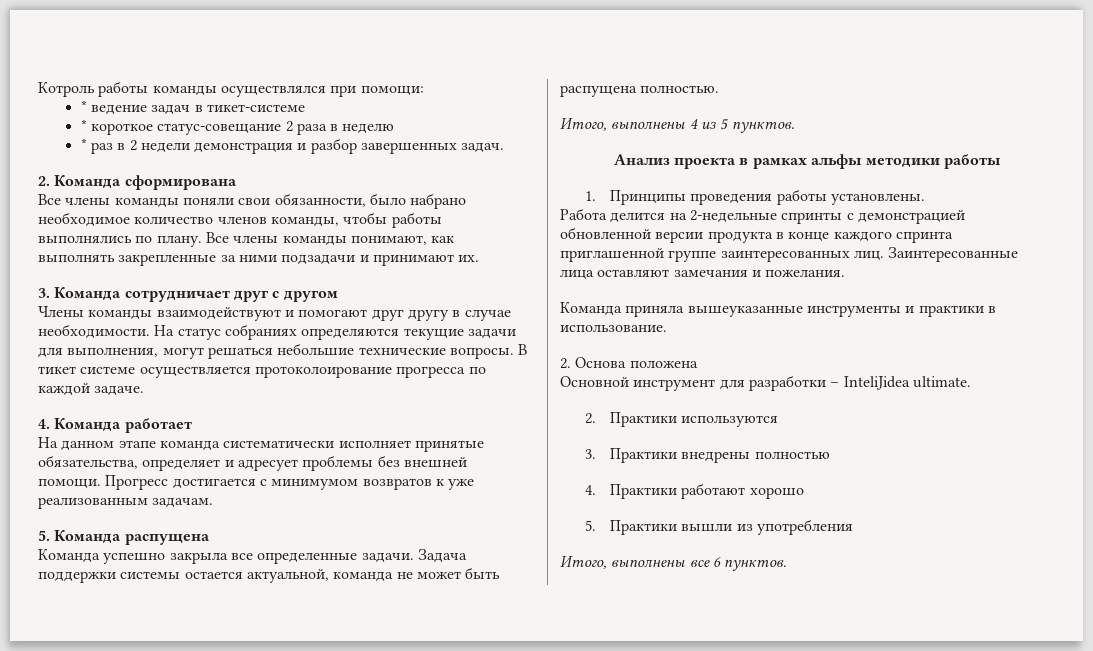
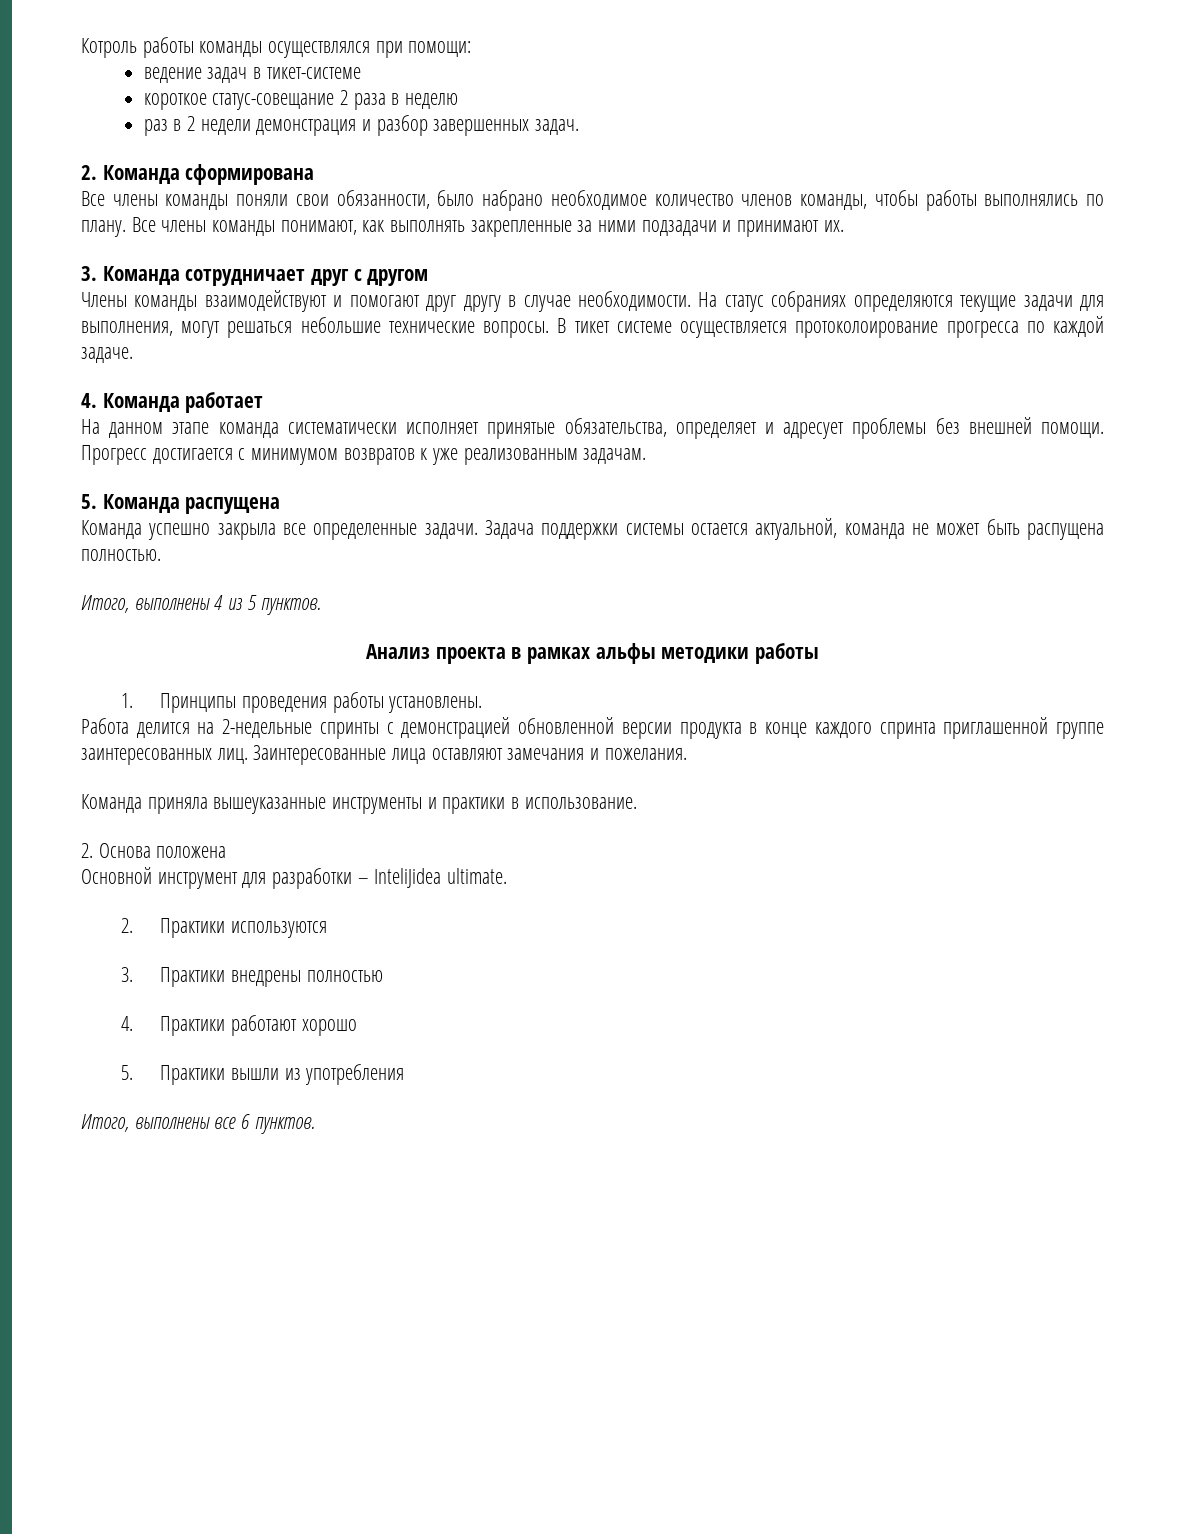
[80,100,87,112] * -> (472, 49) none
[80,119,87,131] * -> (361, 73) none
[80,138,87,150] * -> (459, 101) none

